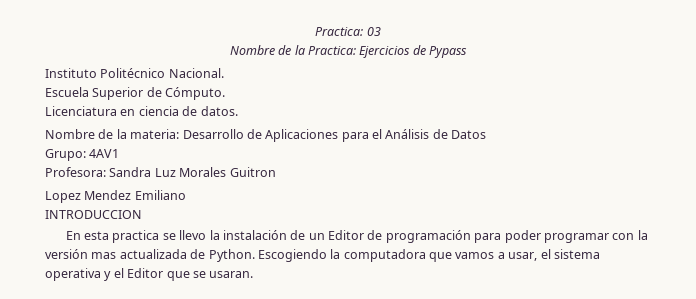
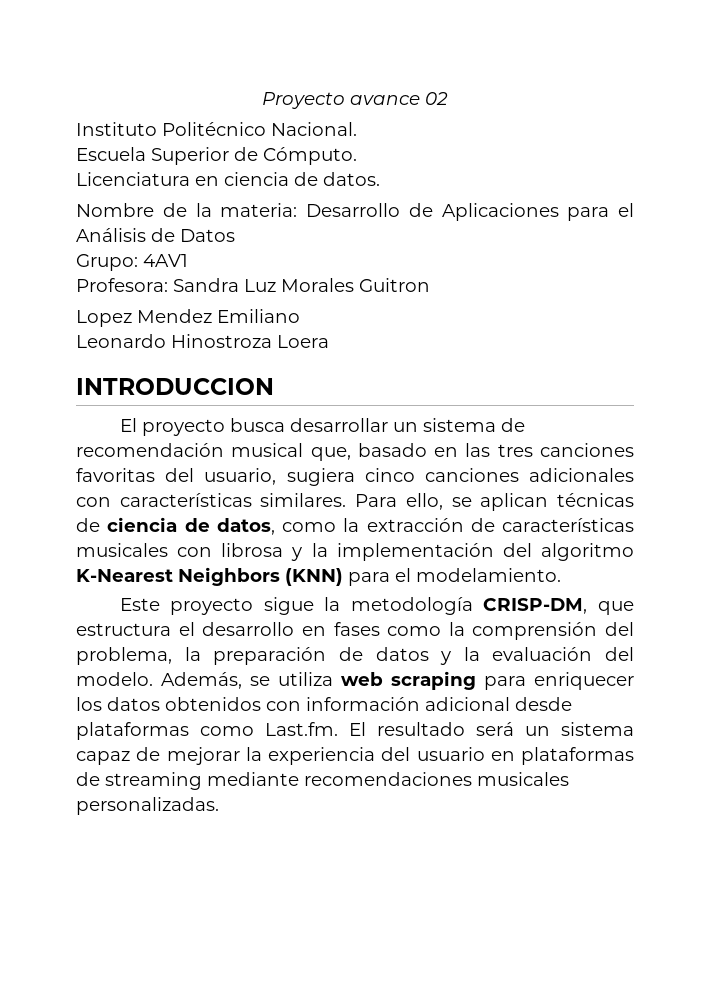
[315,27,381,36] [229,45,468,58] Practica: 03 // Nombre de la Practica: Ejercicios de Pypass -> [262,92,448,109] Proyecto avance 02
[45,210,142,219] [65,230,648,243] [45,249,600,262] [45,268,254,281] INTRODUCCION // En esta practica se llevo la instalación de un Editor de programación para poder programar con la versión mas actualizada de Python. Escogiendo la computadora que vamos a usar, el sistema operativa y el Editor que se usaran. -> [76,334,329,348] [76,378,274,395] [119,418,525,436] [76,443,634,461] [76,468,634,486] [76,493,634,511] [76,517,634,535] [76,543,634,561] [76,567,561,586] [119,597,634,615] [76,622,634,640] [76,647,634,665] [76,671,634,690] [76,697,572,711] [76,722,634,740] [76,747,634,765] [76,772,569,790] [76,797,219,815] Leonardo Hinostroza Loera // INTRODUCCION // El proyecto busca desarrollar un sistema de recomendación musical que, basado en las tres canciones favoritas del usuario, sugiera cinco canciones adicionales con características similares. Para ello, se aplican técnicas de ciencia de datos, como la extracción de características musicales con librosa y la implementación del algoritmo K-Nearest Neighbors (KNN) para el modelamiento. // Este proyecto sigue la metodología CRISP-DM, que estructura el desarrollo en fases como la comprensión del problema, la preparación de datos y la evaluación del modelo. Además, se utiliza web scraping para enriquecer los datos obtenidos con información adicional desde plataformas como Last.fm. El resultado será un sistema capaz de mejorar la experiencia del usuario en plataformas de streaming mediante recomendaciones musicales personalizadas.

